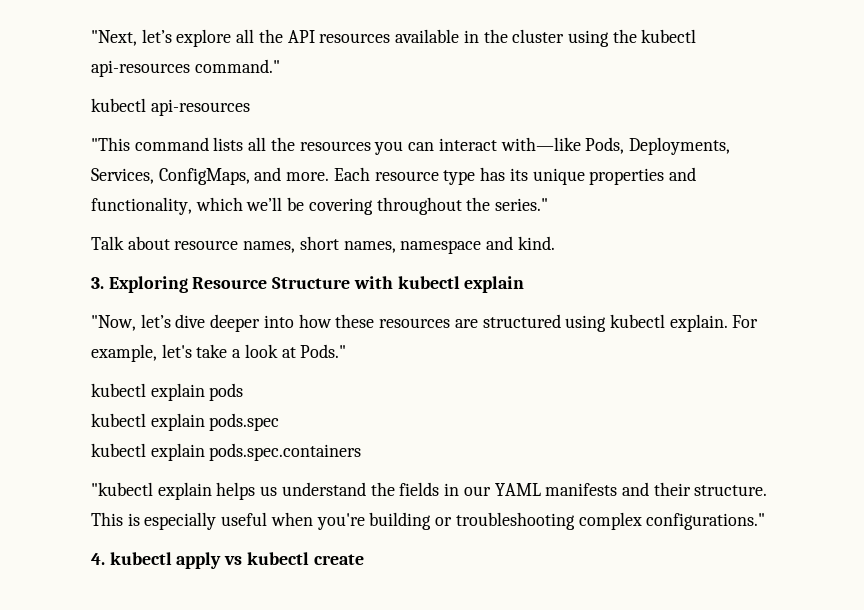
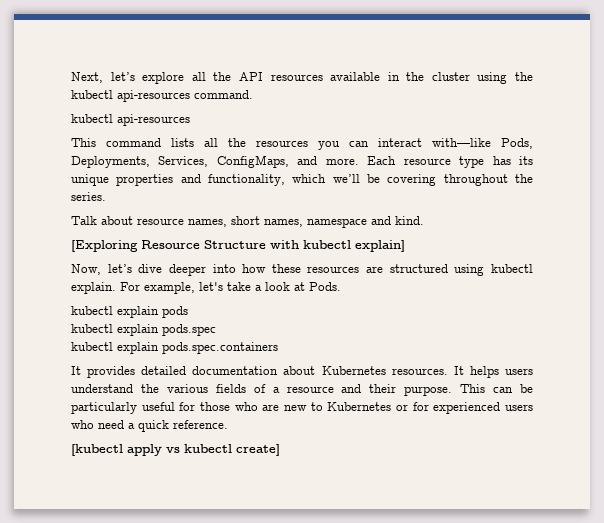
[91,30,137,46] "Next, -> [71,72,103,83] Next,
[194,59,280,73] command." -> [194,90,253,99] command.
[91,137,130,151] "This -> [71,138,96,147] This
[495,198,549,211] series." -> [71,192,106,201] series.
[91,276,188,293] 3. Exploring -> [71,240,138,252] [Exploring
[464,276,525,293] [91,315,136,331] explain // "Now, -> [355,240,405,252] [71,264,101,275] explain] // Now,
[300,344,347,358] Pods." -> [309,282,341,291] Pods.
[91,482,768,500] [91,512,766,530] [91,552,172,565] "kubectl explain helps us understand the fields in our YAML manifests and their structure. This is especially useful when you're building or troubleshooting complex configurations." // 4. kubectl -> [71,366,533,378] [71,384,534,396] [71,402,533,414] [71,420,228,432] [71,444,123,456] It provides detailed documentation about Kubernetes resources. It helps users understand the various fields of a resource and their purpose. This can be particularly useful for those who are new to Kubernetes or for experienced users who need a quick reference. // [kubectl
[313,554,364,565] create -> [236,444,280,456] create]

